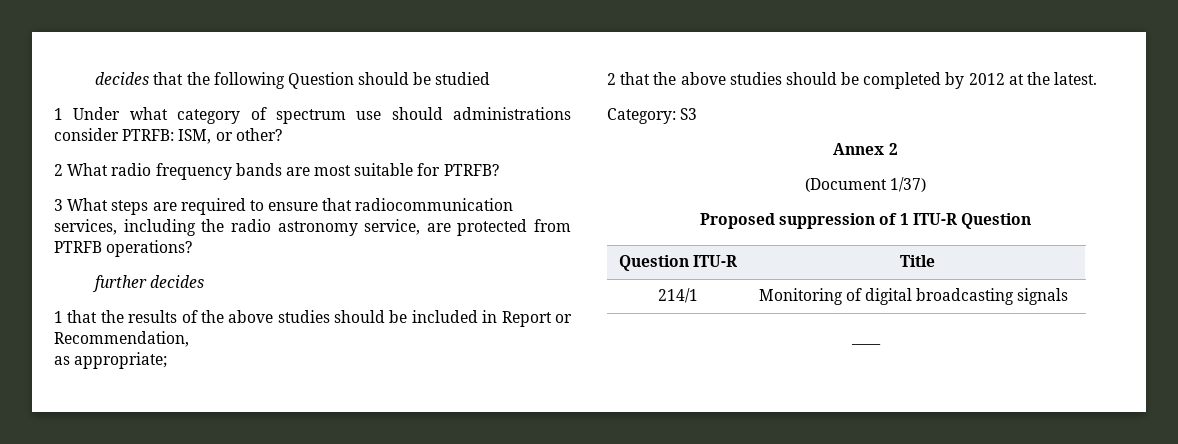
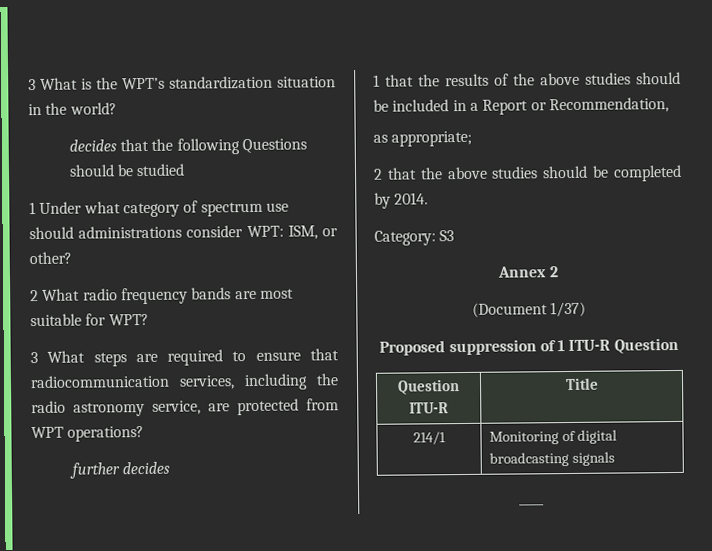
(95, 78) none -> [28,75,336,91] [28,102,117,116] 3 What is the WPT’s standardization situation in the world? //
[287,72,354,89] Question -> [241,138,307,154] Questions
[122,129,175,141] PTRFB: -> [246,225,284,238] WPT:
[443,164,499,176] PTRFB? -> [108,313,149,326] WPT?
[54,241,102,253] PTRFB -> [31,426,64,439] WPT
(498, 316) none -> [469,102,479,111] a
[968,72,1098,85] 2012 at the latest. -> [394,192,429,205] 2014.

